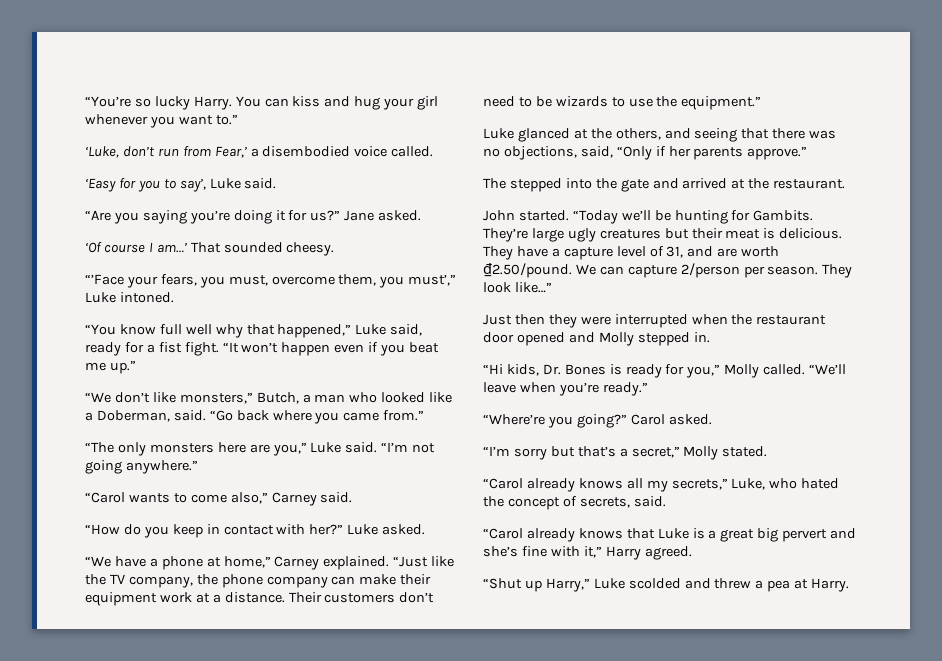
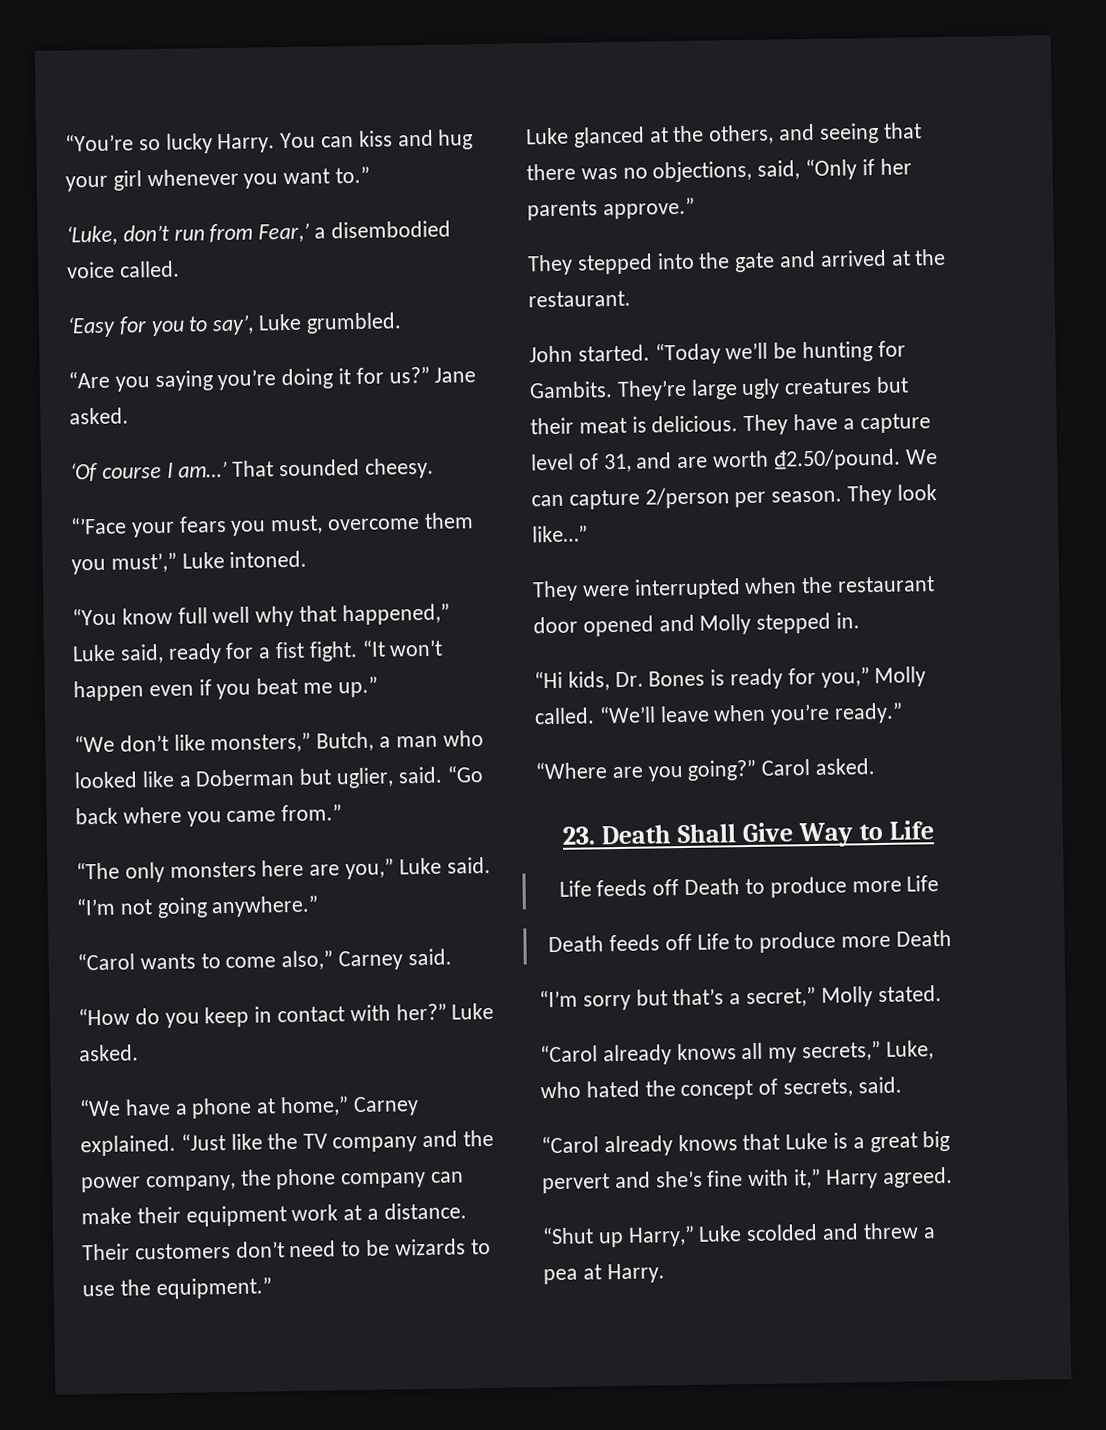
[244,178,277,189] said. -> [305,312,402,334] grumbled.
[160,274,197,286] fears, -> [178,516,227,533] fears
[338,274,377,286] them, -> [423,512,474,529] them
[96,410,170,422] Doberman, -> [195,767,395,789] Doberman but uglier,
(125, 579) none -> [332,1129,494,1153] [81,1176,141,1193] company and the power
[483,178,506,189] The -> [527,254,573,276] They
[483,314,577,328] Just then they -> [532,580,578,602] They
[483,414,545,425] “Where’re -> [535,761,643,780] “Where are
(712, 419) none -> [561,820,935,848] [558,875,940,898] [548,929,952,953] // 23. Death Shall Give Way to Life // Life feeds off Death to produce more Life // Death feeds off Life to produce more Death

